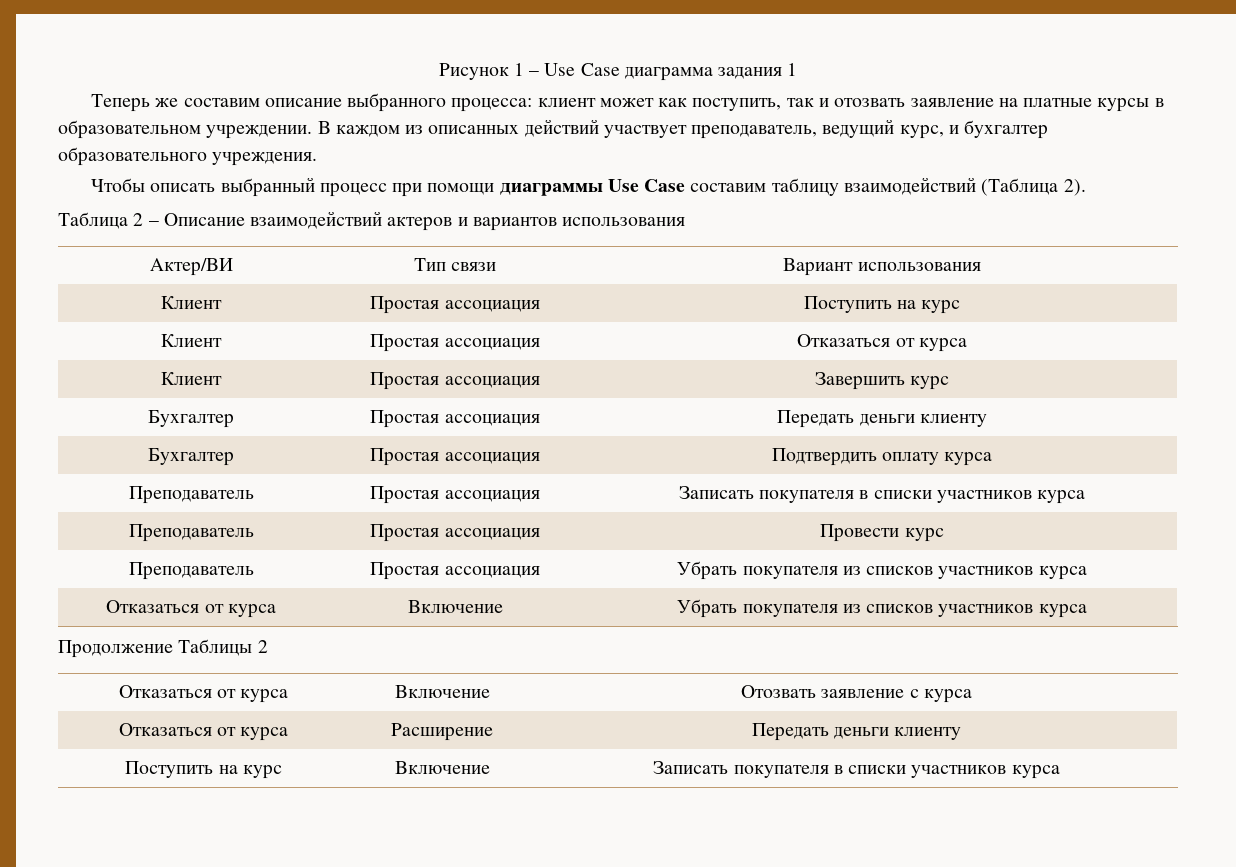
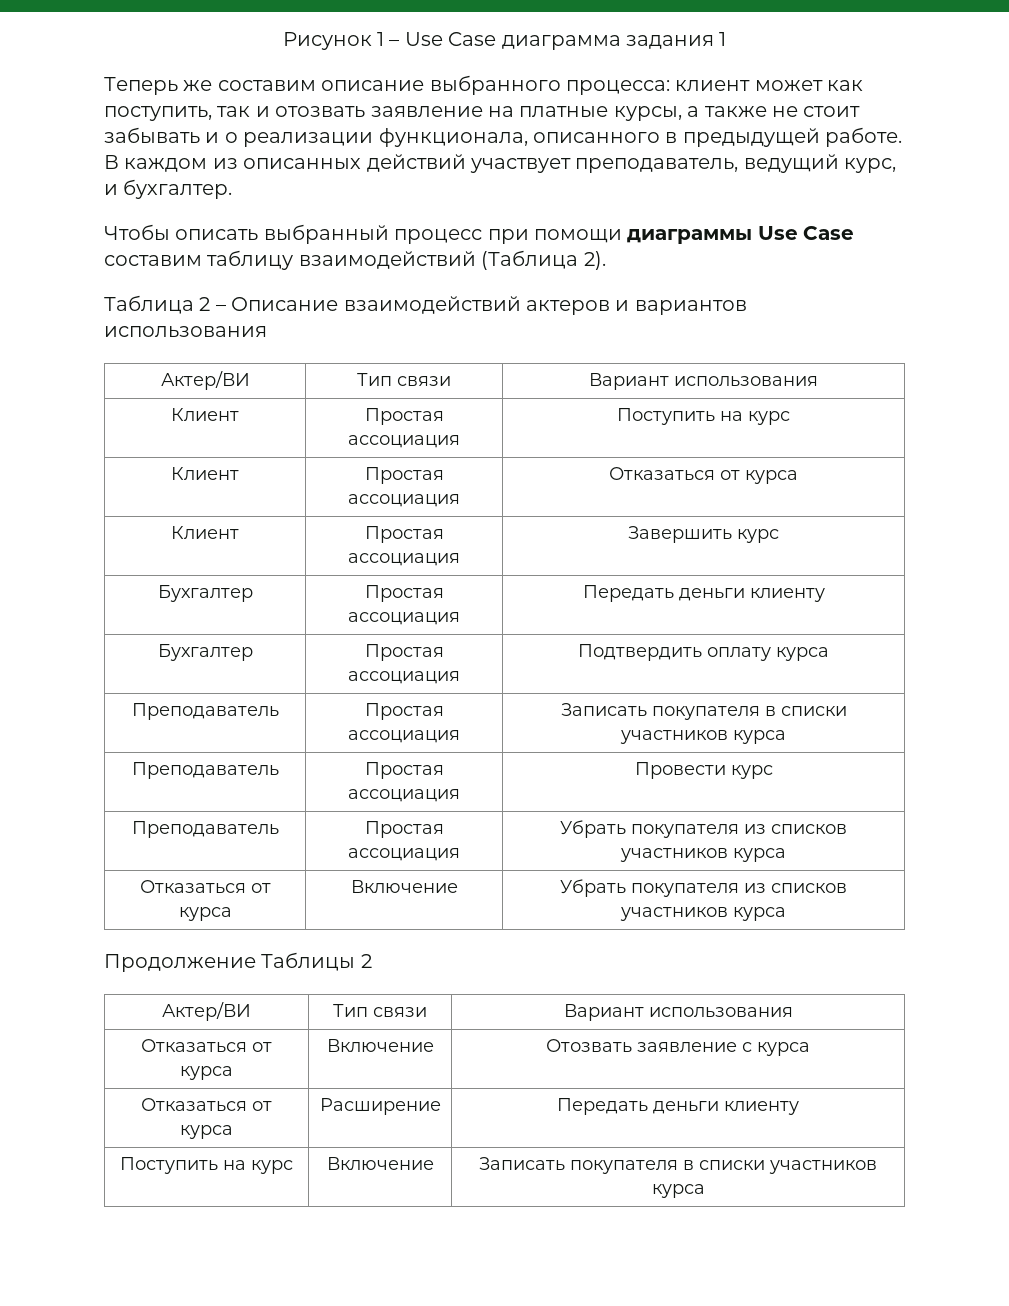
[1097,98,1164,112] [58,120,313,139] курсы в образовательном учреждении. -> [613,106,861,121] [104,127,903,147] курсы, а также не стоит забывать и о реализации функционала, описанного в предыдущей работе.
[964,120,1049,139] [58,147,318,166] бухгалтер образовательного учреждения. -> [123,179,233,199] бухгалтер.
(268, 646) none -> [162,1002,251,1021] [333,1004,427,1017] [563,1004,793,1021] // Актер/ВИ | Тип связи | Вариант использования

